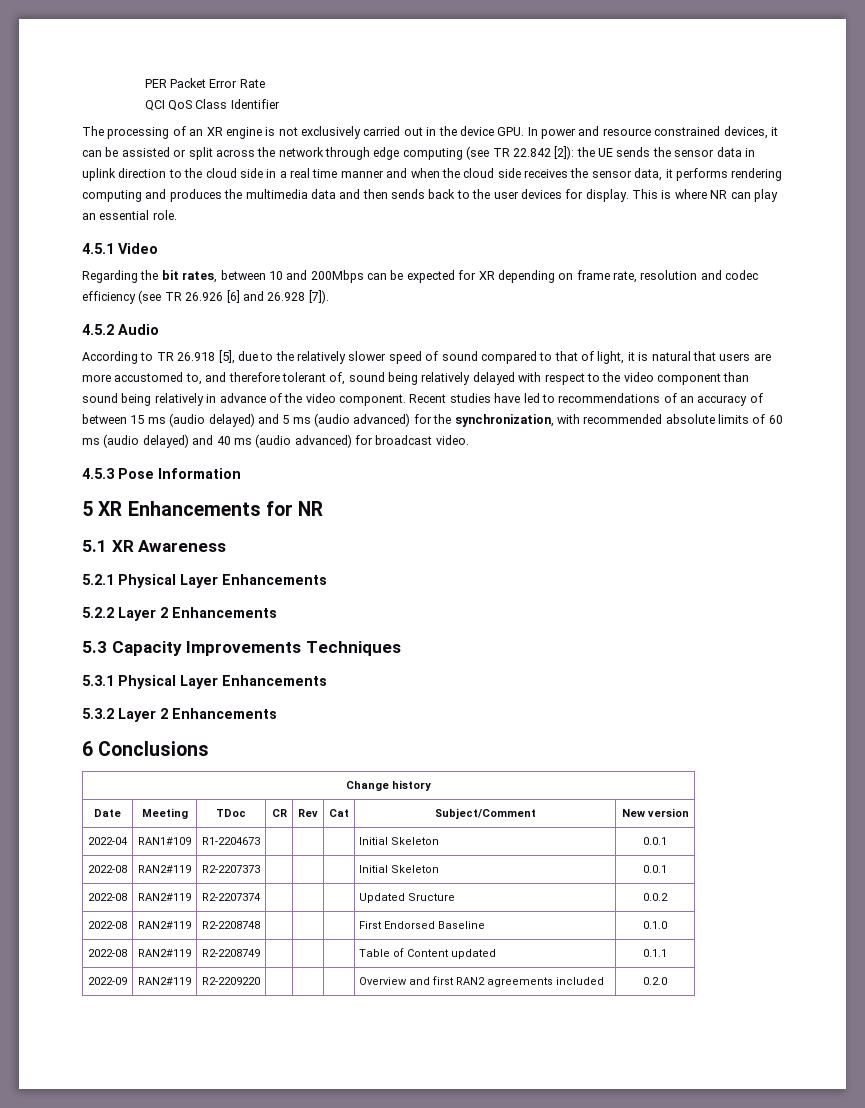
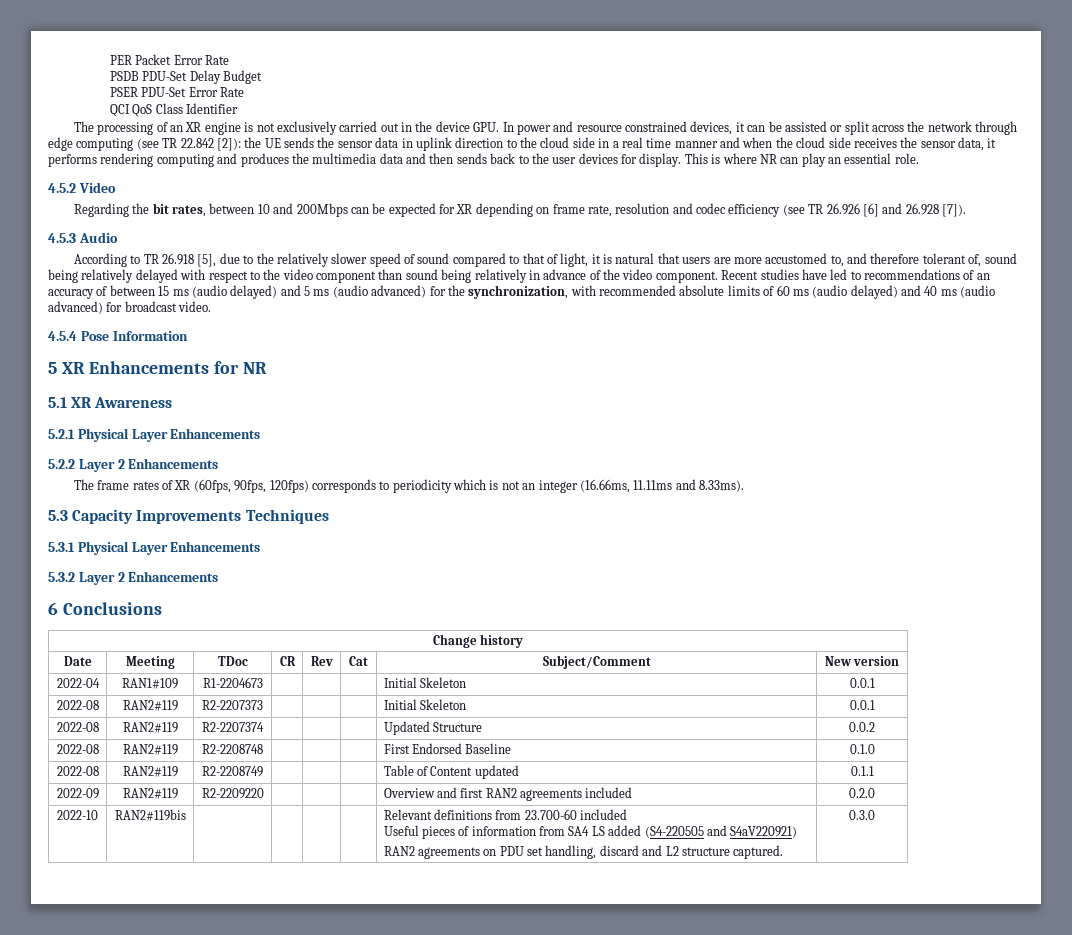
(265, 83) none -> [109,70,262,84] [109,87,244,97] // PSDB PDU-Set Delay Budget // PSER PDU-Set Error Rate
[82,243,114,254] 4.5.1 -> [48,183,76,193] 4.5.2
[82,324,114,335] 4.5.2 -> [48,233,76,243] 4.5.3
[82,468,115,479] 4.5.3 -> [48,331,77,341] 4.5.4
(277, 612) none -> [73,479,745,493] // The frame rates of XR (60fps, 90fps, 120fps) corresponds to periodicity which is not an integer (16.66ms, 11.11ms and 8.33ms).
[408,893,456,901] Sructure -> [432,722,482,732] Structure
(667, 981) none -> [57,810,98,820] [114,809,186,821] [383,809,628,820] [383,825,798,839] [383,845,784,859] [849,810,875,820] // 2022-10 | RAN2#119bis | | | | | Relevant definitions from 23.700-60 included // Useful pieces of information from SA4 LS added (S4-220505 and S4aV220921) // RAN2 agreements on PDU set handling, discard and L2 structure captured. | 0.3.0

